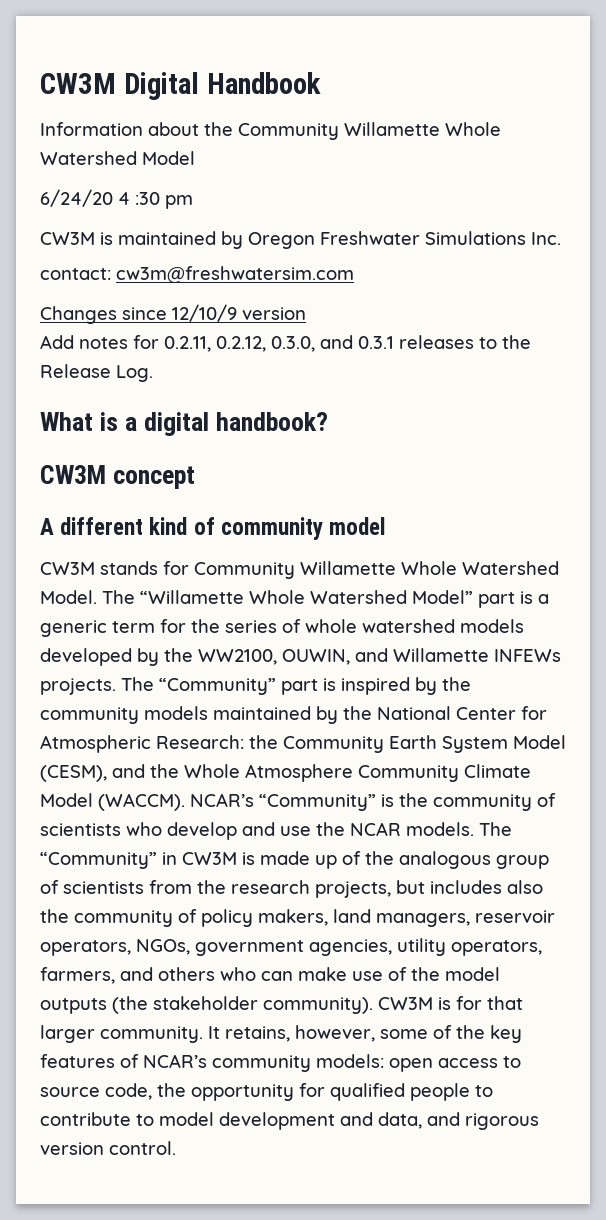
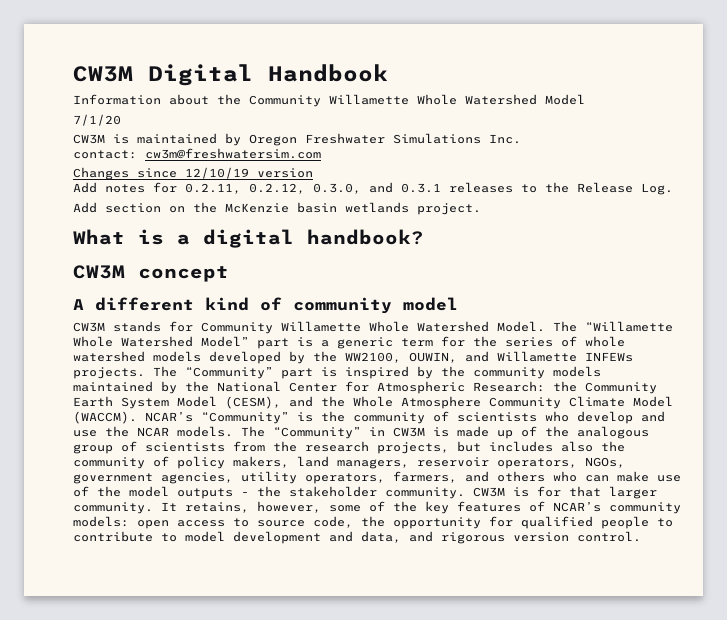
[40,189,193,209] 6/24/20 4 :30 pm -> [73,114,121,126] 7/1/20
[172,304,237,322] 12/10/9 -> [185,167,249,179] 12/10/19
(153, 373) none -> [73,202,481,215] // Add section on the McKenzie basin wetlands project.
[112,996,373,1014] (the stakeholder community). -> [241,486,465,499] - the stakeholder community.

